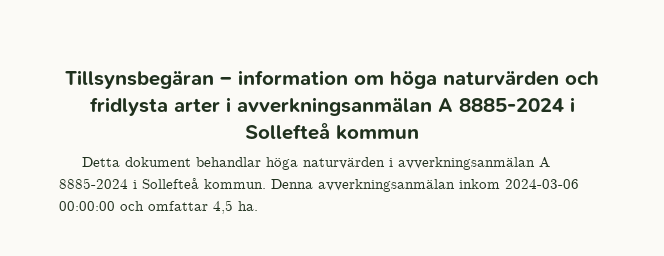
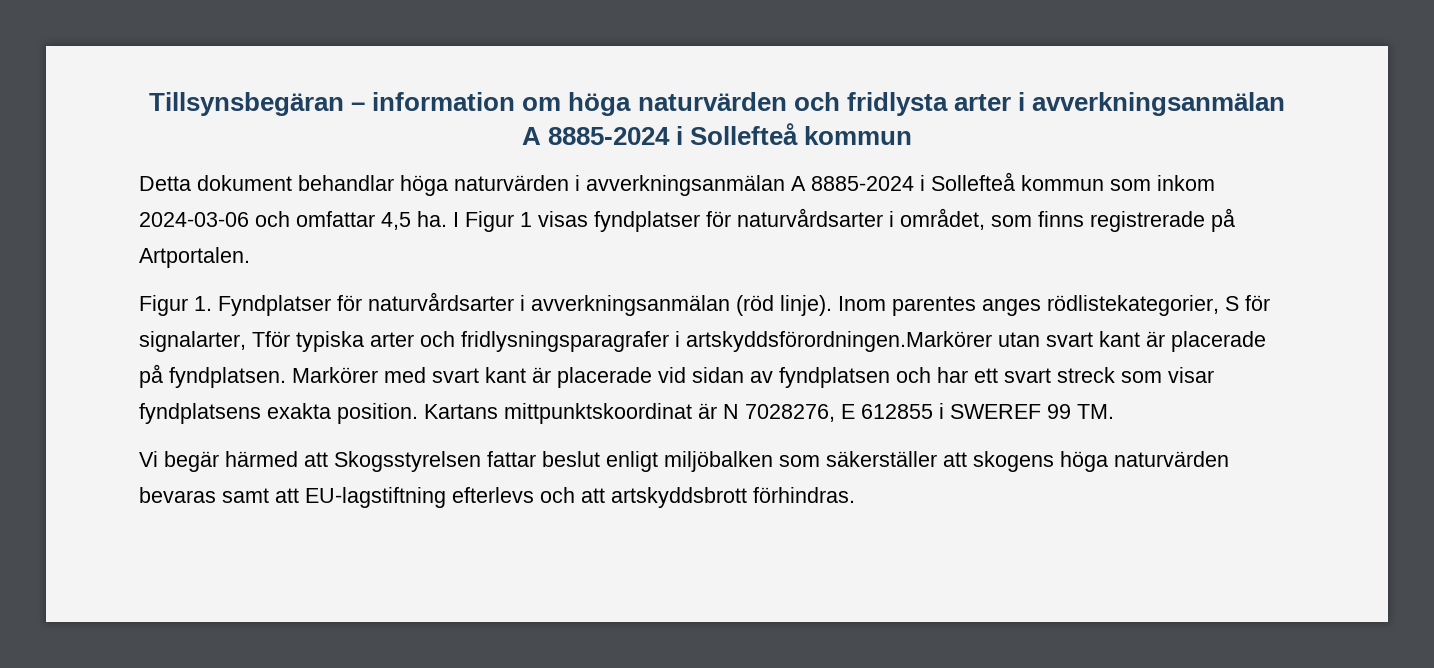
[204,179,455,192] kommun. Denna avverkningsanmälan -> [1021,175,1151,191] kommun som
[59,201,115,211] 00:00:00 -> (249, 219) none
(258, 206) none -> [453,208,1235,232] [139,247,250,268] [139,292,1270,316] [139,331,1266,352] [139,364,1214,388] [139,403,1114,424] [139,451,1229,472] [139,487,855,508] I Figur 1 visas fyndplatser för naturvårdsarter i området, som finns registrerade på Artportalen. // Figur 1. Fyndplatser för naturvårdsarter i avverkningsanmälan (röd linje). Inom parentes anges rödlistekategorier, S för signalarter, Tför typiska arter och fridlysningsparagrafer i artskyddsförordningen.Markörer utan svart kant är placerade på fyndplatsen. Markörer med svart kant är placerade vid sidan av fyndplatsen och har ett svart streck som visar fyndplatsens exakta position. Kartans mittpunktskoordinat är N 7028276, E 612855 i SWEREF 99 TM. // Vi begär härmed att Skogsstyrelsen fattar beslut enligt miljöbalken som säkerställer att skogens höga naturvärden bevaras samt att EU-lagstiftning efterlevs och att artskyddsbrott förhindras.

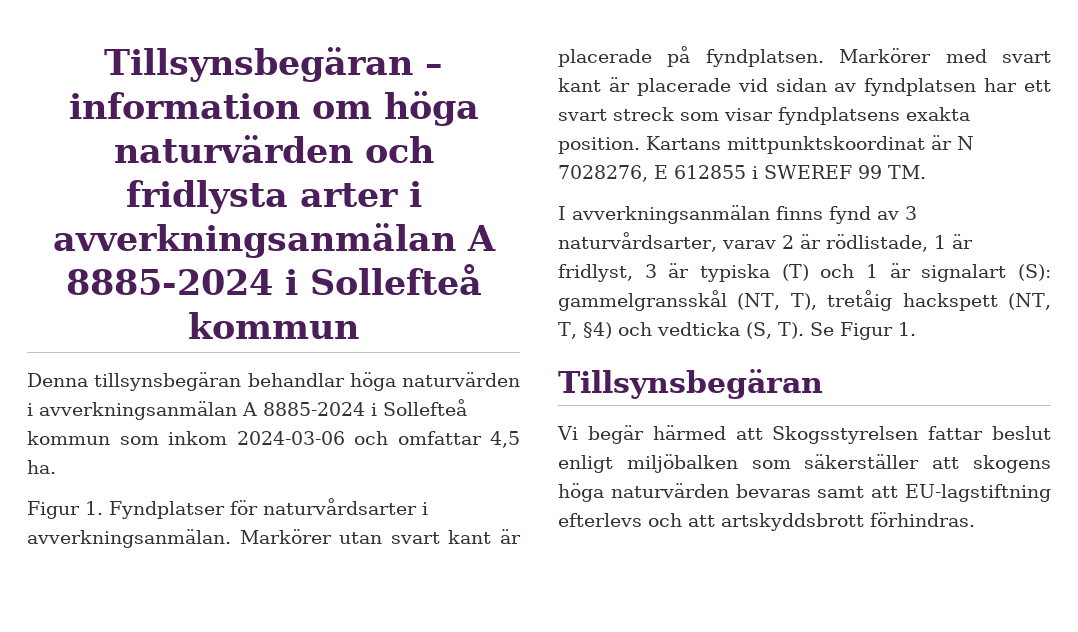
[139,175,292,191] Detta dokument -> [27,372,242,391] Denna tillsynsbegäran
[453,208,1235,232] [139,247,250,268] I Figur 1 visas fyndplatser för naturvårdsarter i området, som finns registrerade på Artportalen. -> (56, 467) none
[531,295,1270,316] [139,331,992,352] avverkningsanmälan (röd linje). Inom parentes anges rödlistekategorier, S för signalarter, Tför typiska arter och fridlysningsparagrafer i artskyddsförordningen.Markörer -> [27,529,332,548] avverkningsanmälan. Markörer
[896,367,931,383] och -> (977, 87) none
(1114, 411) none -> [558,205,917,224] [558,232,973,252] [558,263,1051,282] [558,290,1052,311] [558,322,916,340] [558,369,823,399] // I avverkningsanmälan finns fynd av 3 naturvårdsarter, varav 2 är rödlistade, 1 är fridlyst, 3 är typiska (T) och 1 är signalart (S): gammelgransskål (NT, T), tretåig hackspett (NT, T, §4) och vedticka (S, T). Se Figur 1. // Tillsynsbegäran

